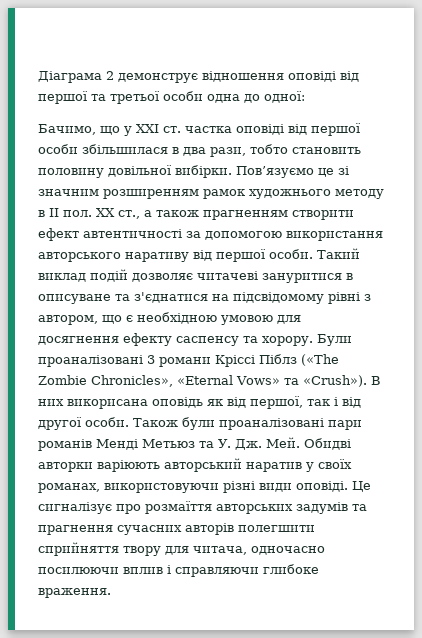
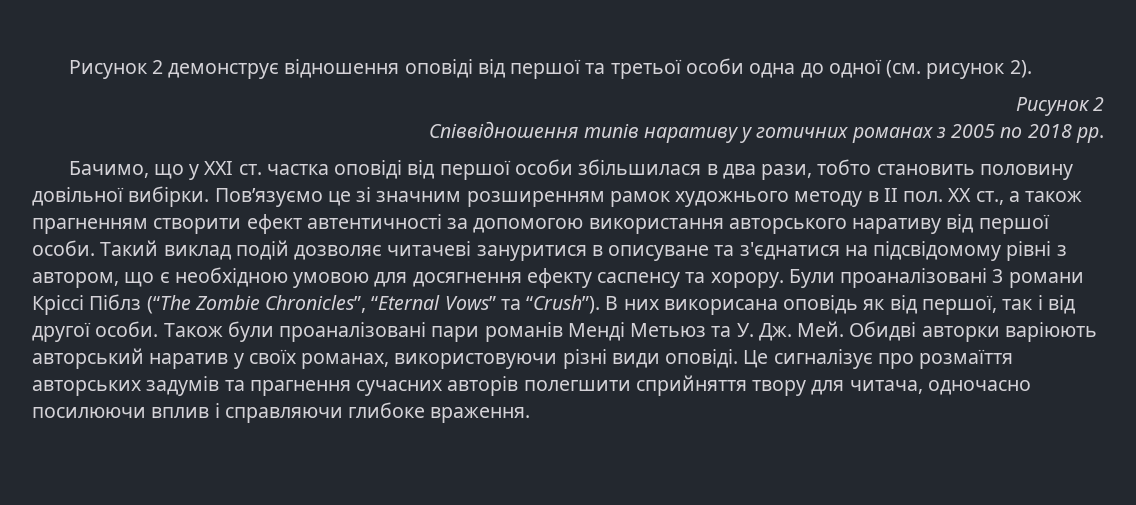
[38,71,102,83] Діаграма -> [68,60,148,79] Рисунок
[264,91,305,103] одної: -> [828,59,1032,79] [1015,97,1105,116] [429,121,1104,143] одної (см. рисунок 2). // Рисунок 2 // Співвідношення типів наративу у готичних романах з 2005 по 2018 рр.
[301,354,339,366] [38,375,367,387] («The Zombie Chronicles», «Eternal Vows» та «Crush»). -> [146,295,601,314] (“The Zombie Chronicles”, “Eternal Vows” та “Crush”).

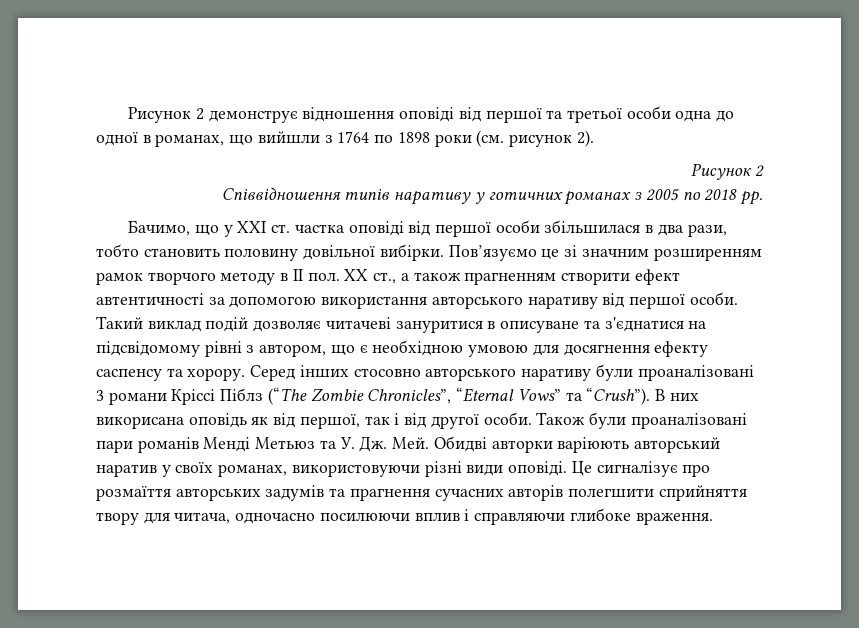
(882, 68) none -> [142,131,472,147] в романах, що вийшли з 1764 по 1898 роки
[675,191,790,207] художнього -> [147,272,216,285] творчого
[788,269,835,288] Були -> [250,364,633,381] Серед інших стосовно авторського наративу були

